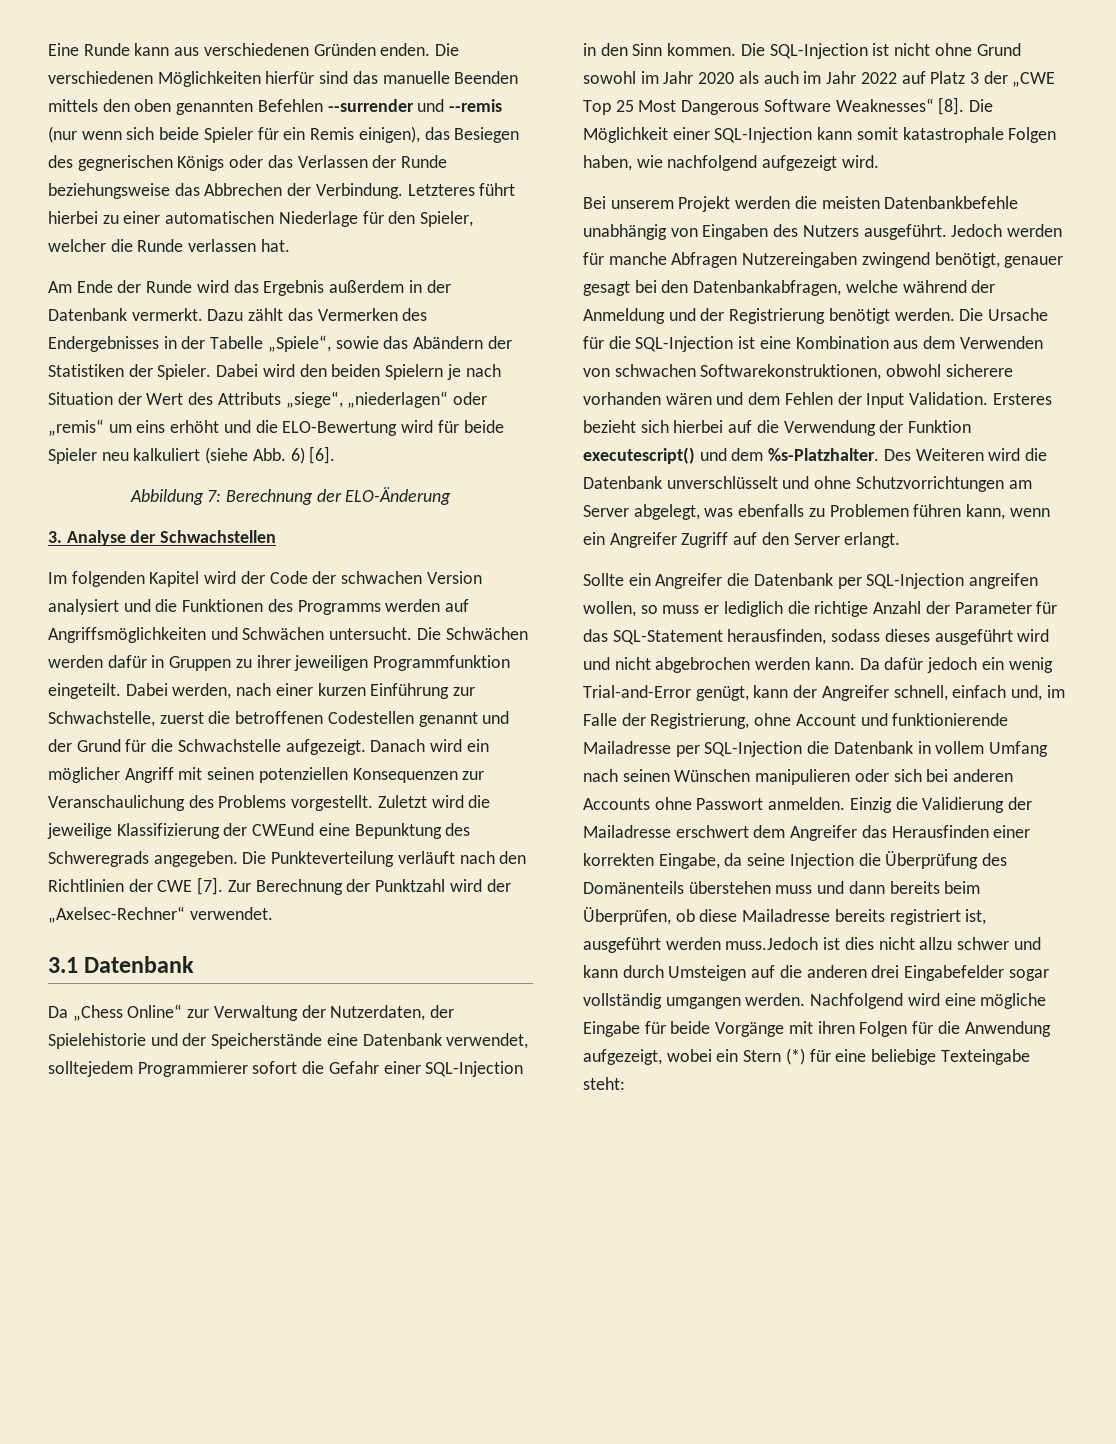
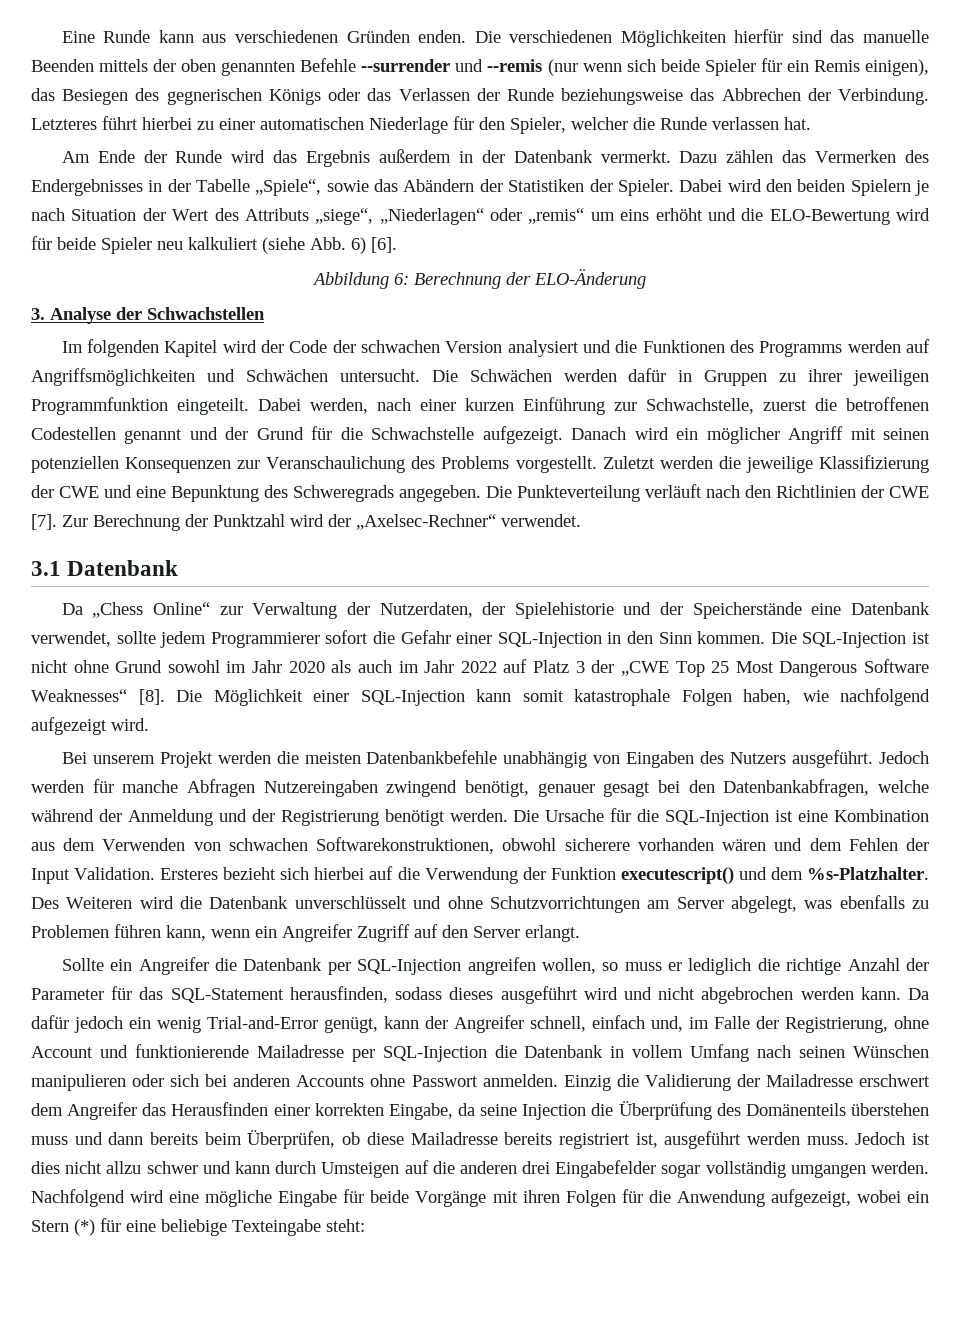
[102,99,130,112] den -> [153,59,177,72] der
[257,99,323,112] Befehlen -> [300,58,357,72] Befehle
[248,308,284,321] zählt -> [726,150,774,163] zählen
[347,391,449,408] „niederlagen“ -> [379,208,484,225] „Niederlagen“
[207,490,222,502] 7: -> [394,273,409,285] 6:
[431,795,464,808] wird -> [659,456,713,469] werden
[252,823,315,836] CWEund -> [59,485,132,498] CWE und
[48,1061,133,1077] solltejedem -> [116,631,207,648] sollte jedem
[725,937,819,950] muss.Jedoch -> [806,1132,906,1145] muss. Jedoch

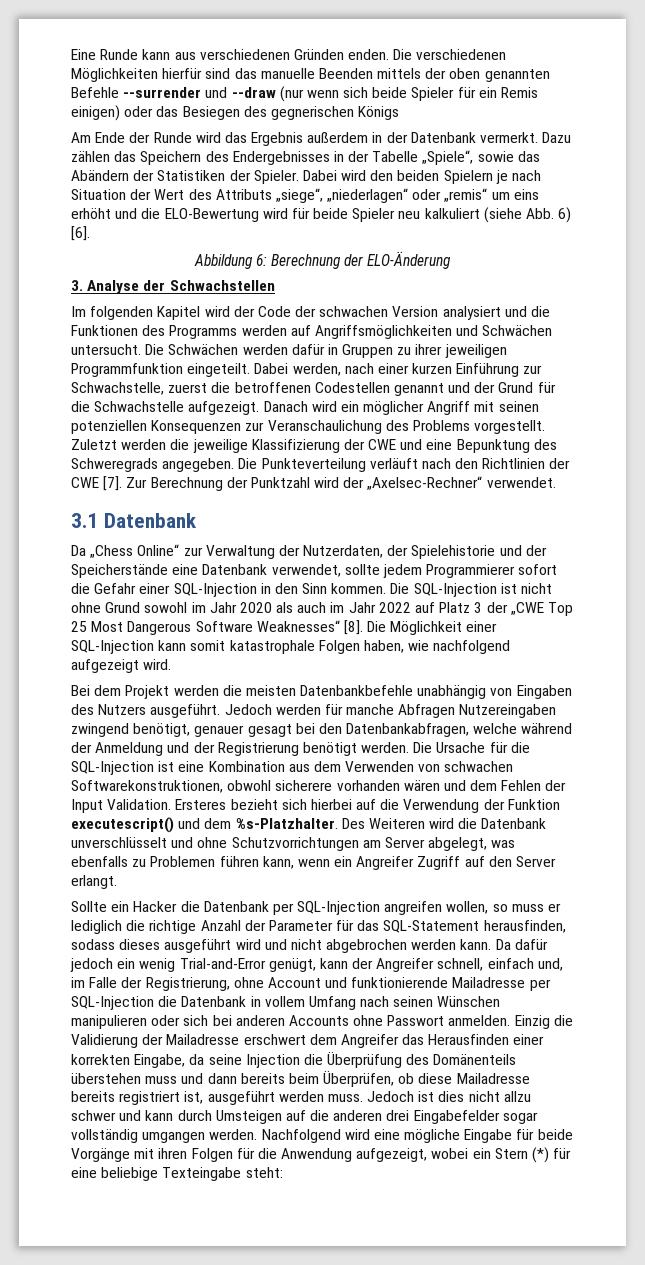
[487,59,543,72] --remis -> [231,87,276,98] --draw
[864,59,929,76] einigen), -> [71,105,154,121] einigen) oder
[328,88,929,105] [31,116,811,134] oder das Verlassen der Runde beziehungsweise das Abbrechen der Verbindung. Letzteres führt hierbei zu einer automatischen Niederlage für den Spieler, welcher die Runde verlassen hat. -> (400, 113) none
[815,150,897,163] Vermerken -> [140,151,202,165] Speichern
[379,208,484,225] „Niederlagen“ -> [327,188,409,203] „niederlagen“
[92,755,155,764] unserem -> [94,685,122,696] dem
[138,957,209,975] Angreifer -> [133,901,178,912] Hacker

